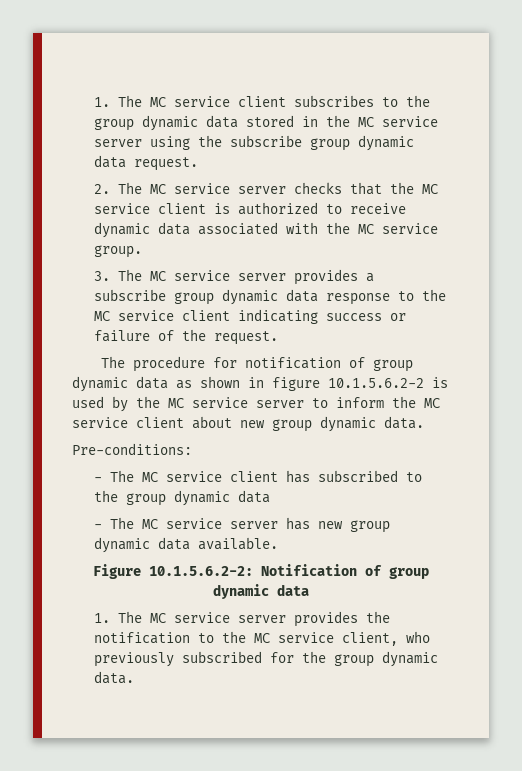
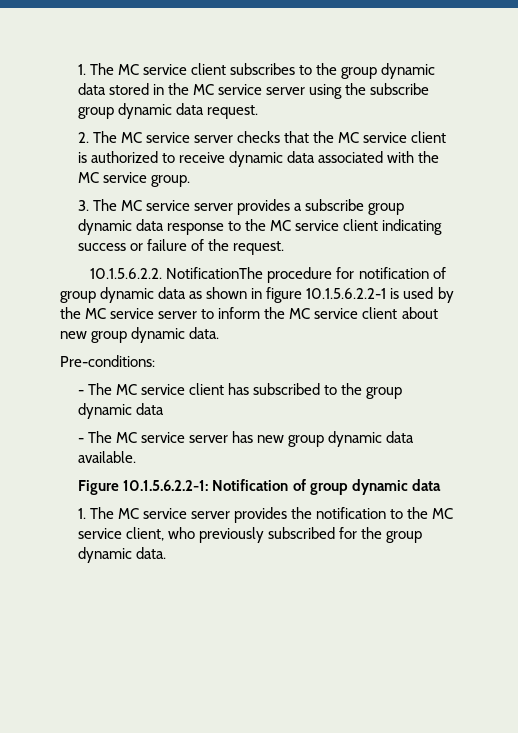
[100,356,125,368] The -> [90,267,264,279] 10.1.5.6.2.2. NotificationThe
[328,378,424,388] 10.1.5.6.2-2 -> [306,288,387,299] 10.1.5.6.2.2-1
[149,566,253,576] 10.1.5.6.2-2: -> [123,480,209,491] 10.1.5.6.2.2-1:

